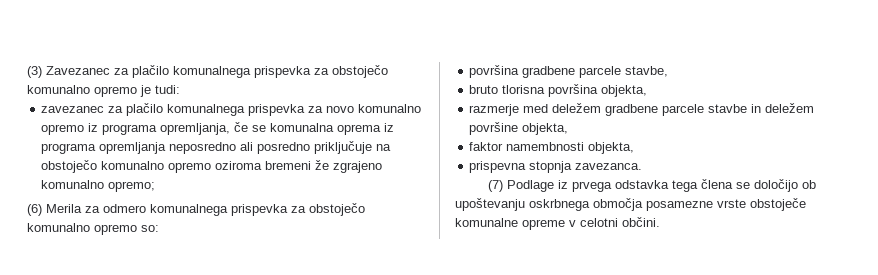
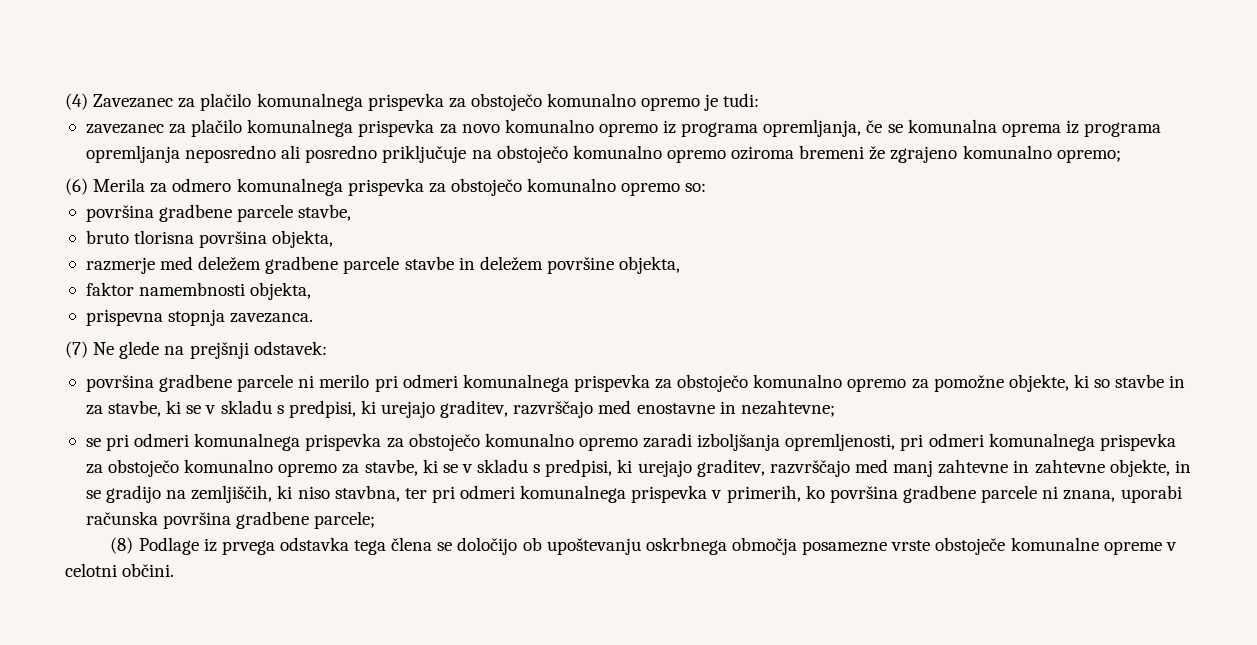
[27,66,42,78] (3) -> [65,93,88,110] (4)
(503, 186) none -> [93,341,327,359] [85,374,1186,392] [85,400,835,418] [85,433,1176,451] [85,459,1191,477] [85,485,1182,503] [85,511,376,529] [110,537,134,554] Ne glede na prejšnji odstavek: // površina gradbene parcele ni merilo pri odmeri komunalnega prispevka za obstoječo komunalno opremo za pomožne objekte, ki so stavbe in za stavbe, ki se v skladu s predpisi, ki urejajo graditev, razvrščajo med enostavne in nezahtevne; // se pri odmeri komunalnega prispevka za obstoječo komunalno opremo zaradi izboljšanja opremljenosti, pri odmeri komunalnega prispevka za obstoječo komunalno opremo za stavbe, ki se v skladu s predpisi, ki urejajo graditev, razvrščajo med manj zahtevne in zahtevne objekte, in se gradijo na zemljiščih, ki niso stavbna, ter pri odmeri komunalnega prispevka v primerih, ko površina gradbene parcele ni znana, uporabi računska površina gradbene parcele; // (8)

